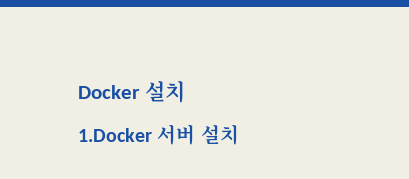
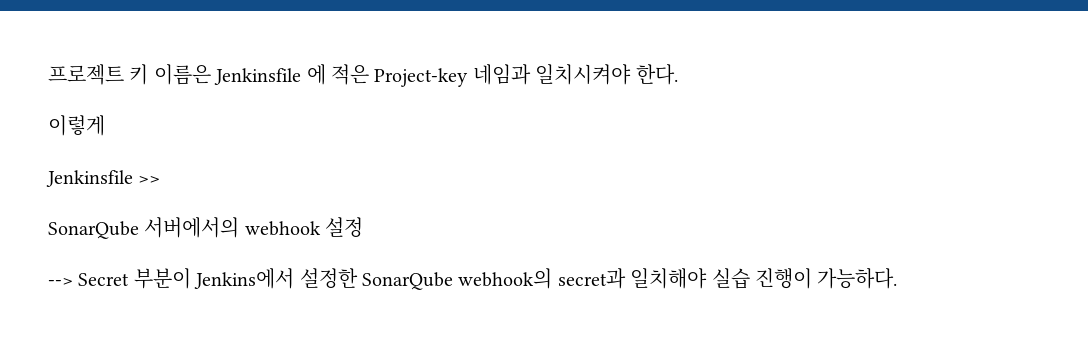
[78,81,185,103] [78,124,239,145] Docker 설치 // 1.Docker 서버 설치 -> [48,64,678,87] [48,115,105,136] [46,170,161,187] [48,217,364,239] [48,268,898,290] 프로젝트 키 이름은 Jenkinsfile 에 적은 Project-key 네임과 일치시켜야 한다. // 이렇게 // Jenkinsfile >> // SonarQube 서버에서의 webhook 설정 // --> Secret 부분이 Jenkins에서 설정한 SonarQube webhook의 secret과 일치해야 실습 진행이 가능하다.

